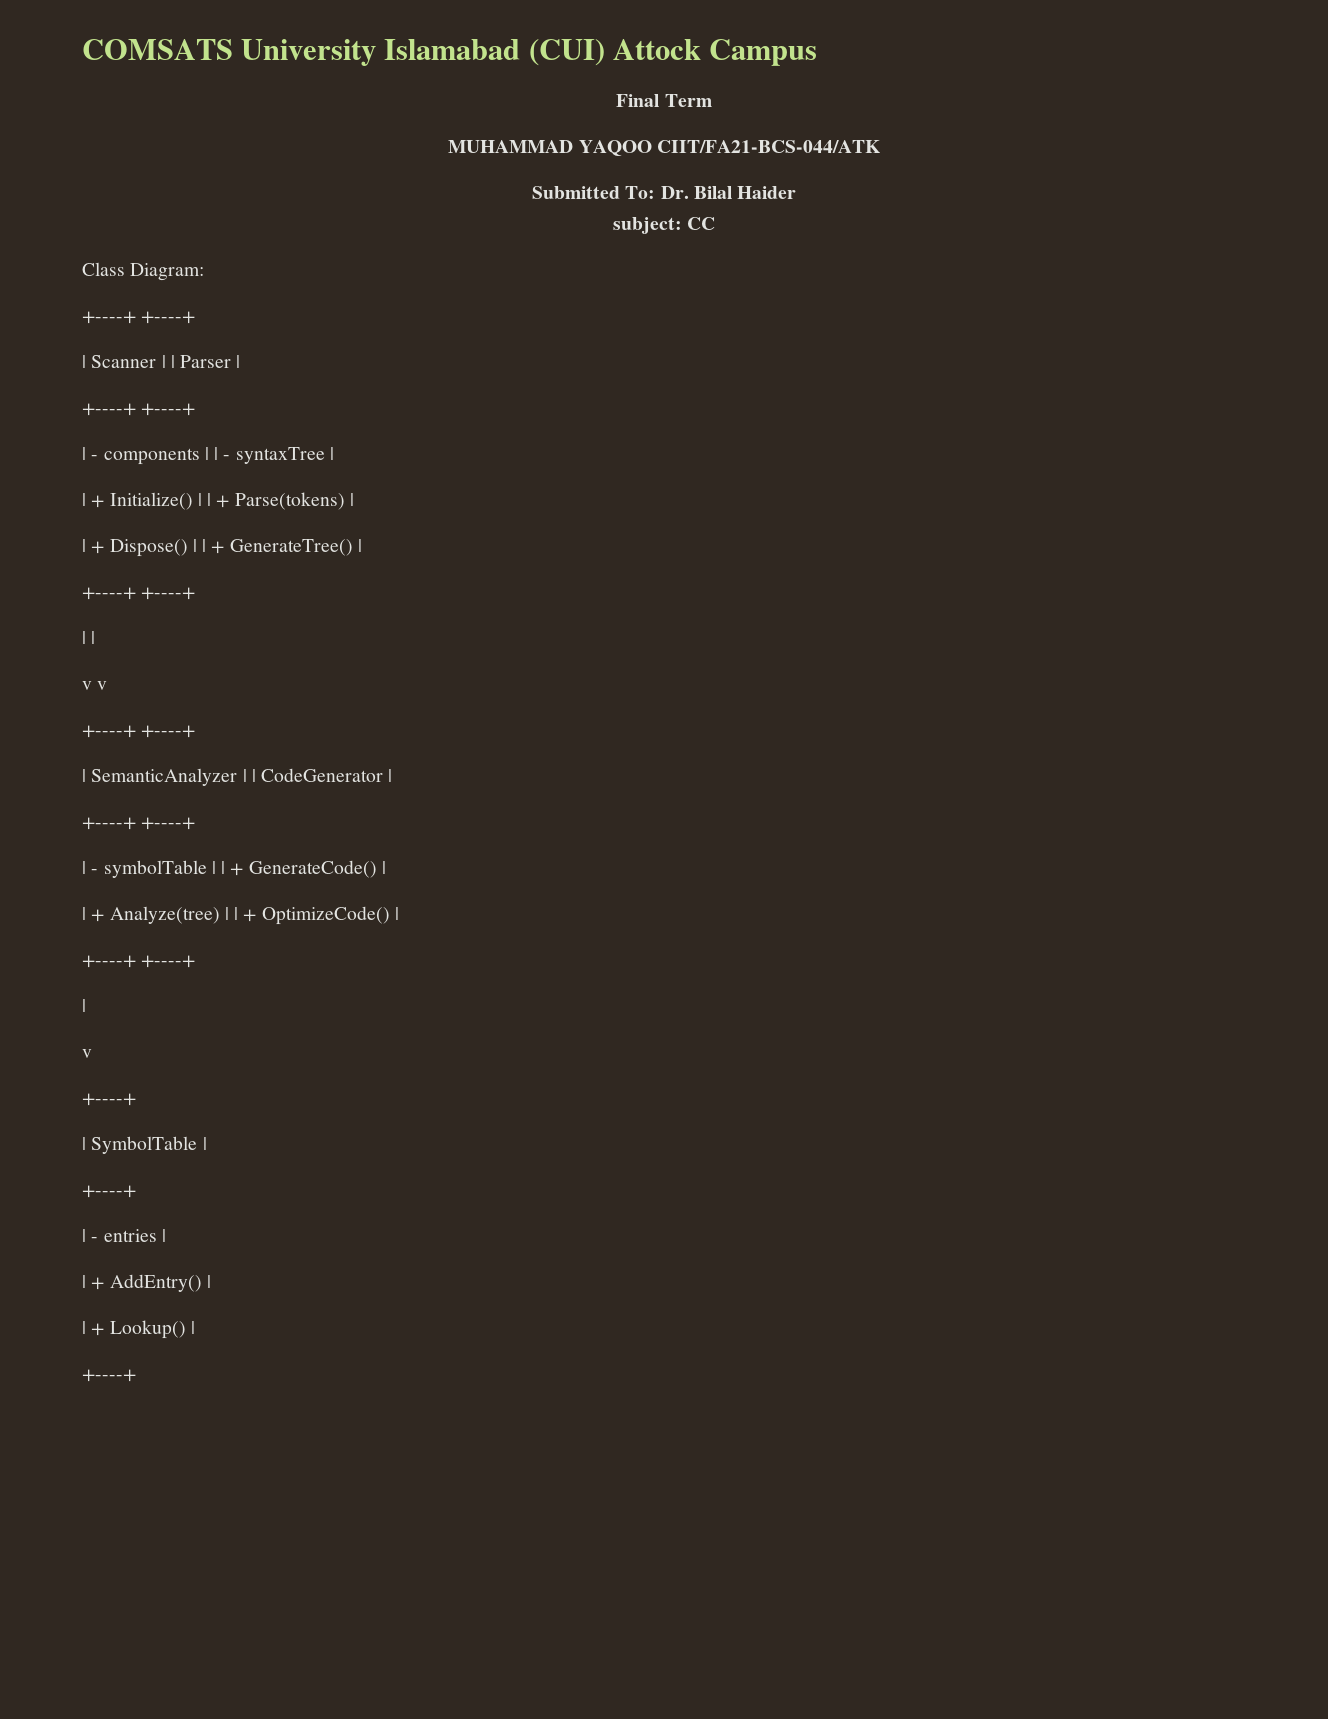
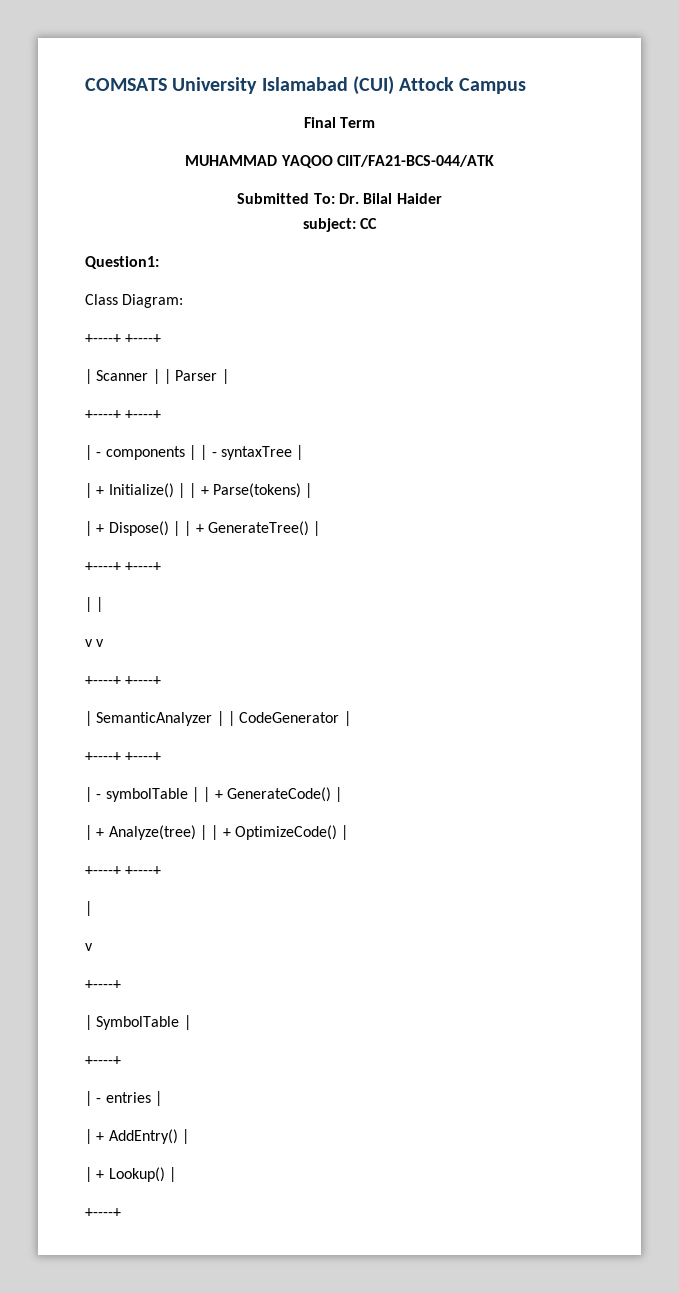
(716, 223) none -> [85,256,159,269] // Question1:

